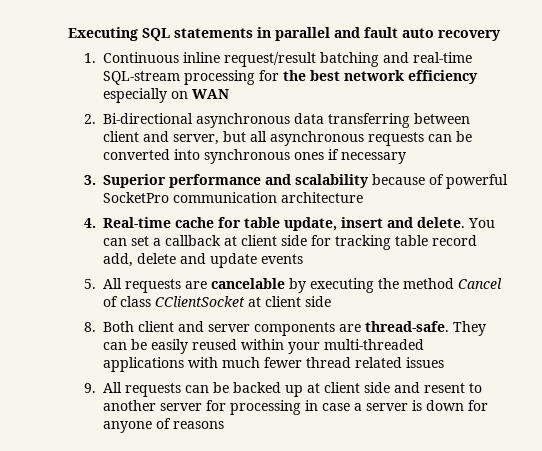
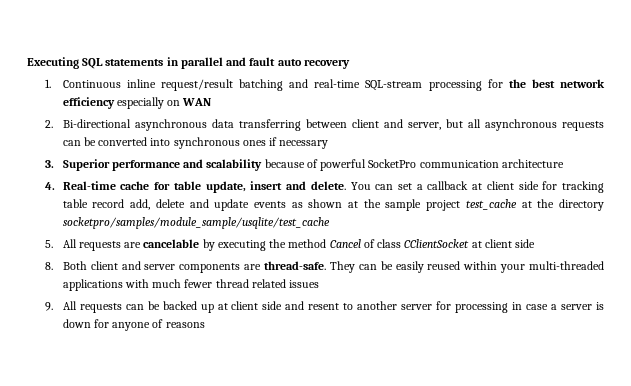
(303, 259) none -> [291,199,605,211] [62,217,330,229] as shown at the sample project test_cache at the directory socketpro/samples/module_sample/usqlite/test_cache

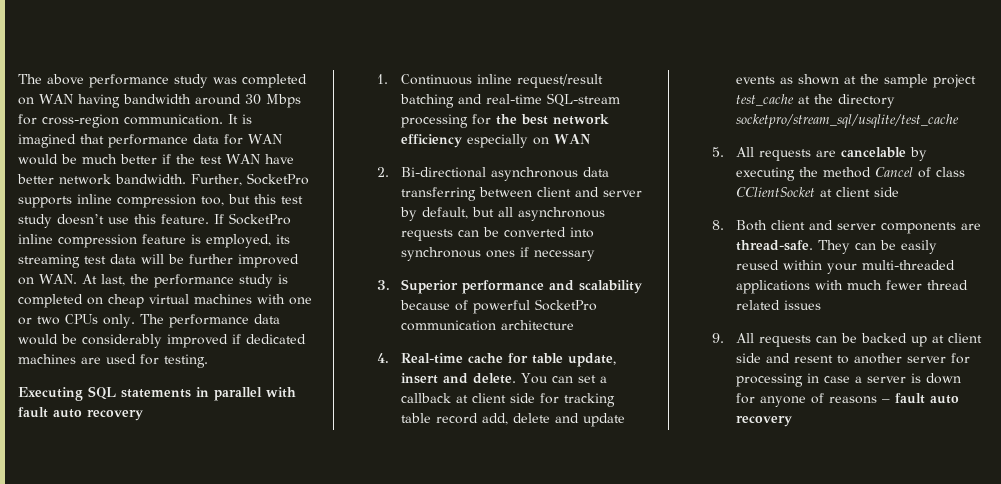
(27, 63) none -> [18,74,307,88] [18,94,301,108] [18,114,252,128] [18,134,282,148] [18,154,294,165] [17,173,309,186] [18,194,303,208] [18,213,291,228] [18,234,290,248] [18,254,299,268] [18,274,288,288] [18,294,312,308] [18,314,280,328] [18,334,306,348] [18,354,208,368] The above performance study was completed on WAN having bandwidth around 30 Mbps for cross-region communication. It is imagined that performance data for WAN would be much better if the test WAN have better network bandwidth. Further, SocketPro supports inline compression too, but this test study doesn’t use this feature. If SocketPro inline compression feature is employed, its streaming test data will be further improved on WAN. At last, the performance study is completed on cheap virtual machines with one or two CPUs only. The performance data would be considerably improved if dedicated machines are used for testing. //
[226,57,247,66] and -> [266,387,296,398] with
[407,122,441,130] server, -> [603,190,643,197] [400,207,469,221] server by default,
[62,217,330,229] socketpro/samples/module_sample/usqlite/test_cache -> [736,114,960,128] socketpro/stream_sql/usqlite/test_cache
(205, 325) none -> [882,393,960,404] [736,416,793,427] – fault auto recovery

